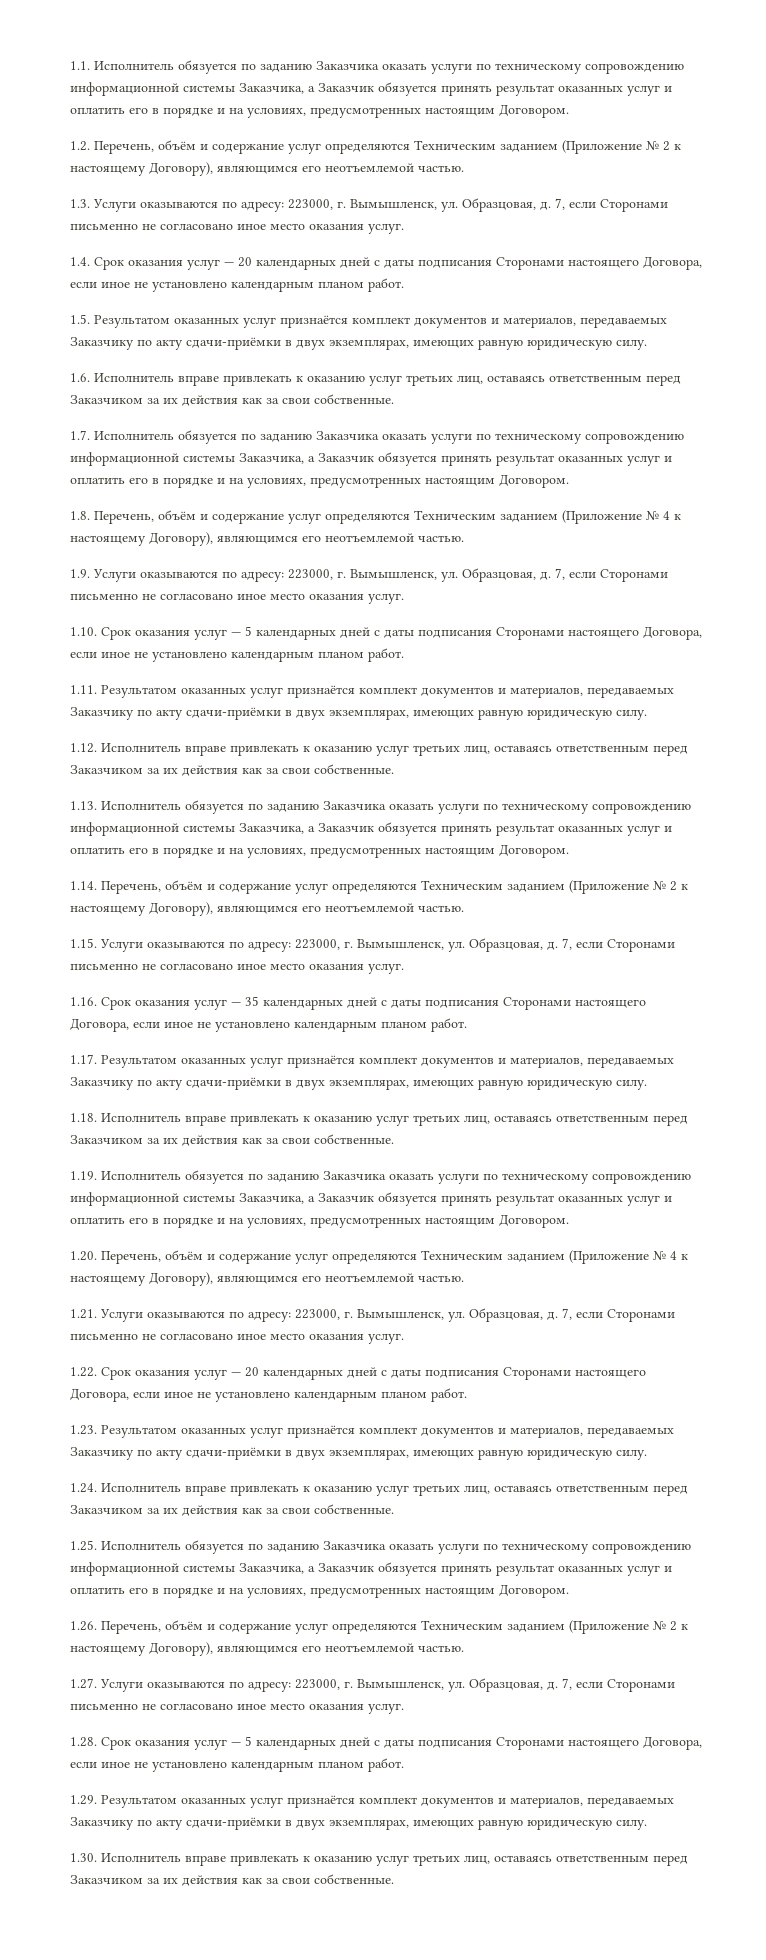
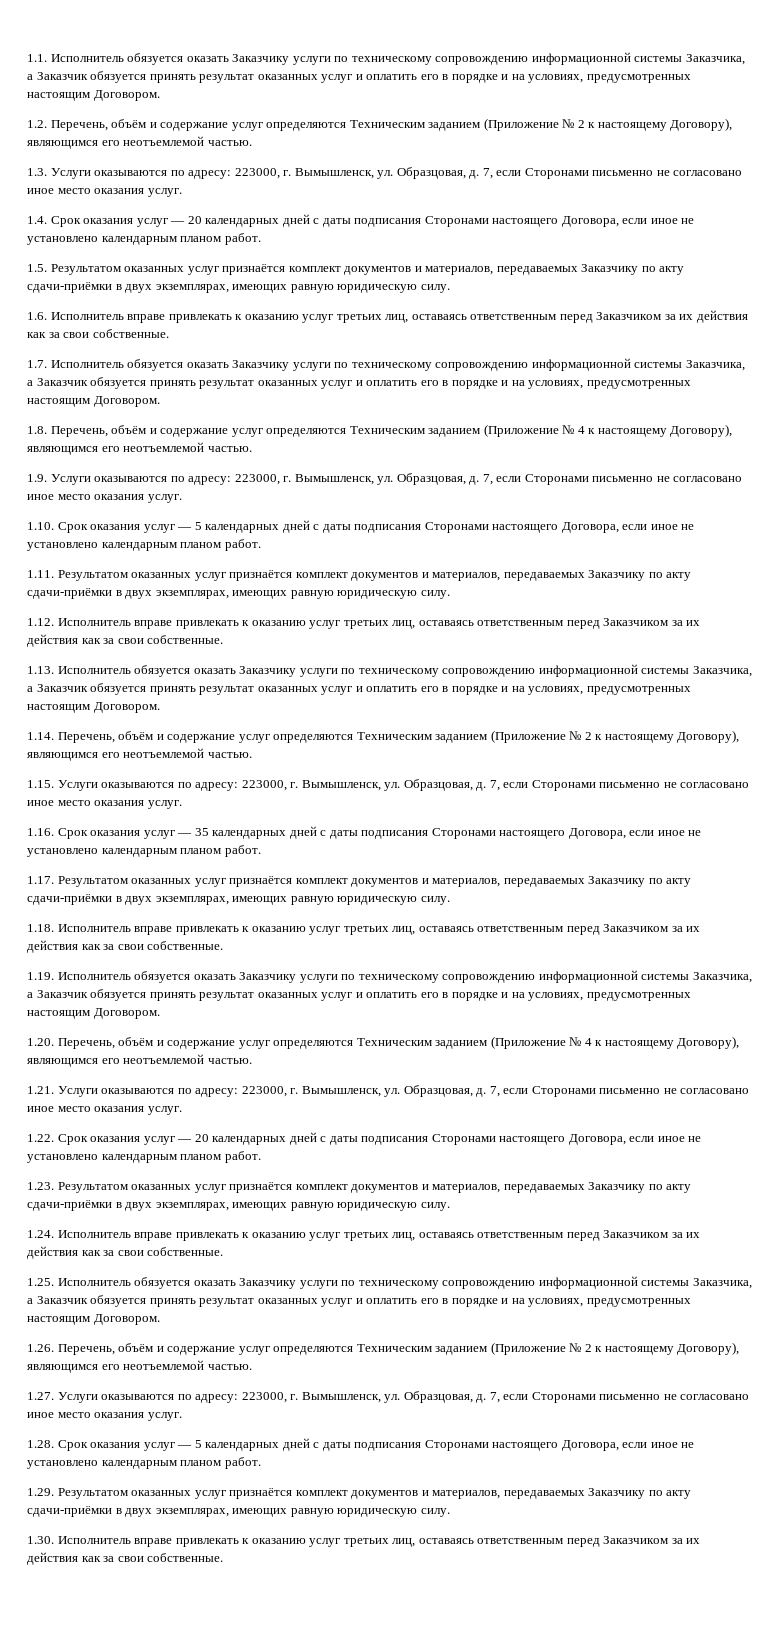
[241,61,427,72] по заданию Заказчика оказать -> [186,54,290,65] оказать Заказчику
[241,431,427,442] по заданию Заказчика оказать -> [186,360,290,371] оказать Заказчику
[248,801,434,812] по заданию Заказчика оказать -> [193,666,297,677] оказать Заказчику
[248,1171,434,1182] по заданию Заказчика оказать -> [193,972,297,983] оказать Заказчику
[248,1541,434,1552] по заданию Заказчика оказать -> [193,1278,297,1289] оказать Заказчику

